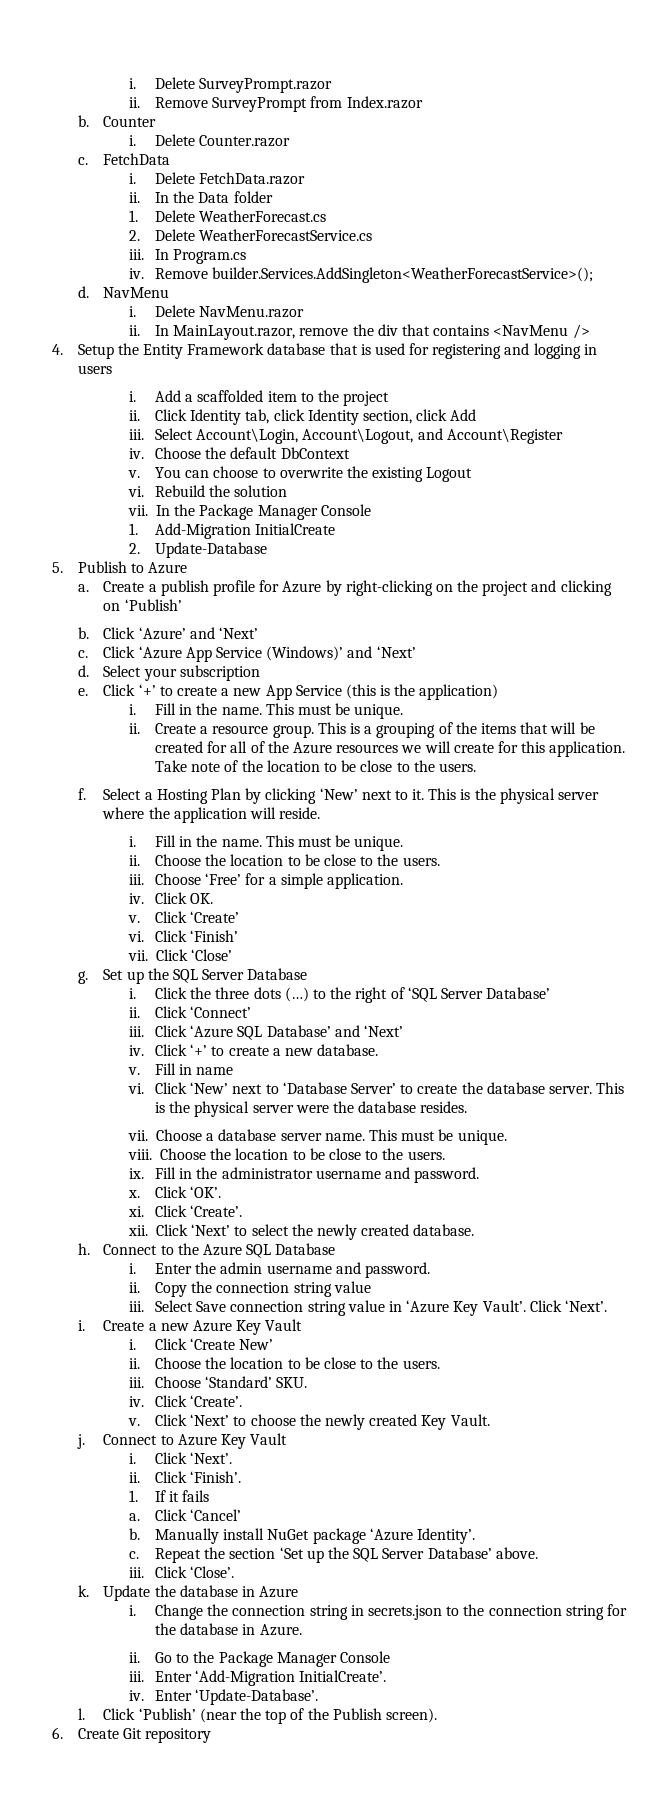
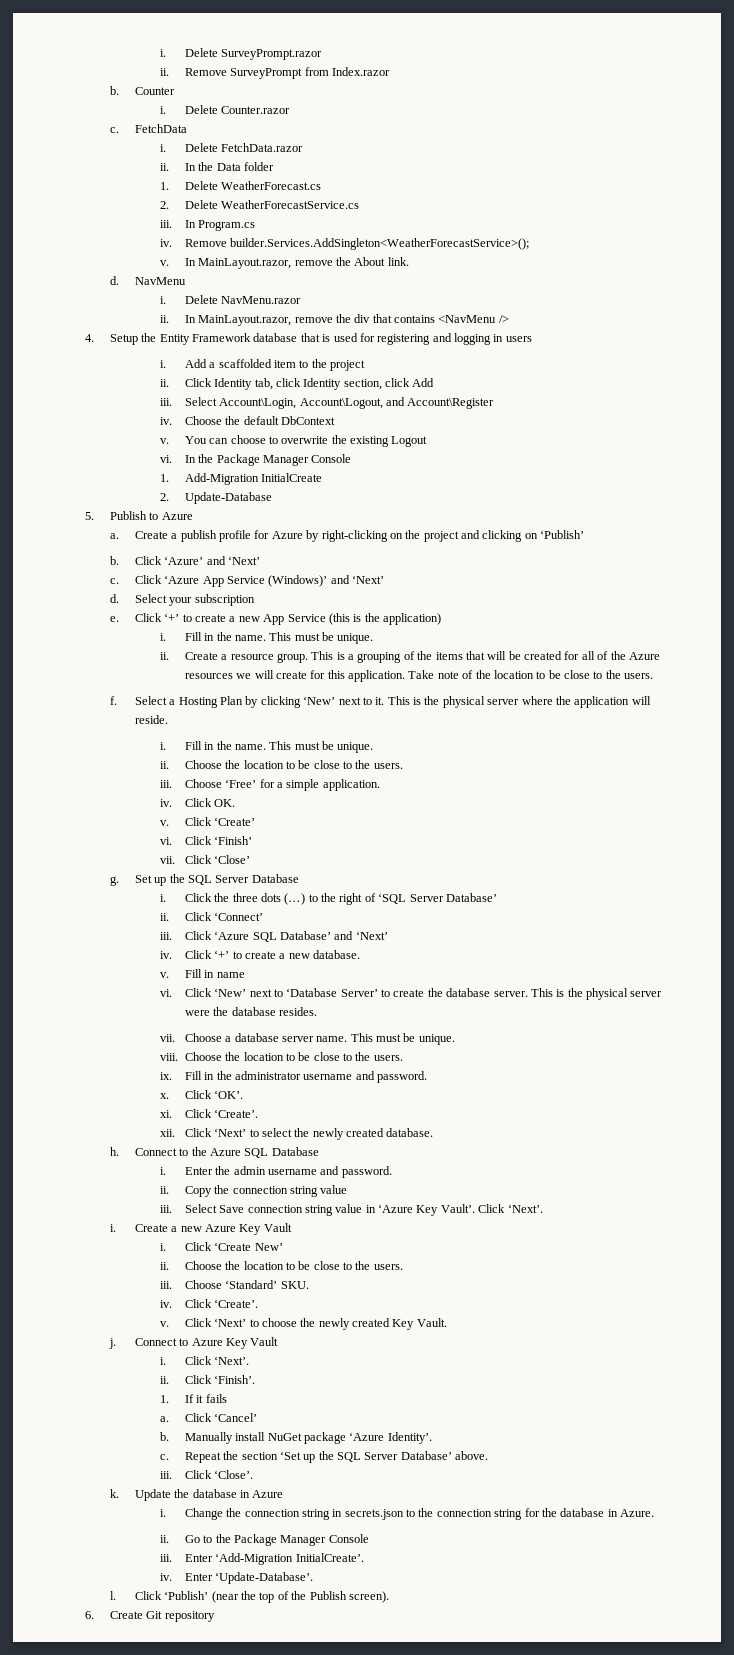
(594, 275) none -> [159,257,409,269] // v. In MainLayout.razor, remove the About link.
[155,485,288,497] [128,505,149,516] Rebuild the solution // vii. -> (172, 459) none

